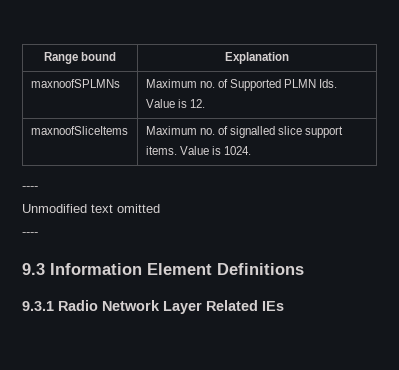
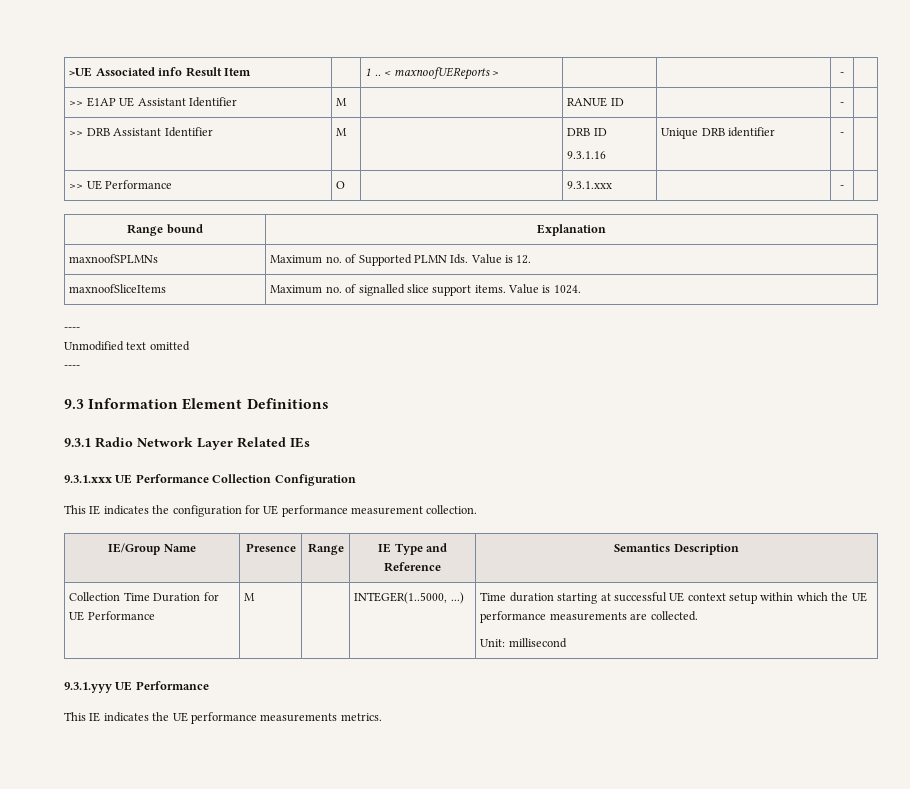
(43, 58) none -> [69,67,251,77] [365,67,499,80] [840,72,844,76] [69,97,237,107] [336,98,348,106] [567,97,624,107] [840,102,844,106] [69,127,213,137] [336,128,348,136] [567,128,607,136] [567,151,607,159] [661,127,776,139] [840,132,844,136] [69,180,173,190] [336,181,346,189] [567,181,613,189] [840,185,844,189] >UE Associated info Result Item | | 1 .. < maxnoofUEReports > | | | - | // >> E1AP UE Assistant Identifier | M | | RANUE ID | | - | // >> DRB Assistant Identifier | M | | DRB ID // 9.3.1.16 | Unique DRB identifier | - | // >> UE Performance | O | | 9.3.1.xxx | | - | //
(284, 306) none -> [64,474,356,486] [64,505,478,517] [108,543,196,555] [245,543,296,552] [307,543,344,555] [378,543,447,555] [384,562,441,572] [614,544,739,555] [69,592,219,602] [69,611,155,621] [244,593,256,601] [354,592,464,604] [480,592,867,604] [480,611,698,623] [480,638,567,648] [64,681,209,693] [64,712,382,724] // 9.3.1.xxx UE Performance Collection Configuration // This IE indicates the configuration for UE performance measurement collection. // IE/Group Name | Presence | Range | IE Type and Reference | Semantics Description // Collection Time Duration for UE Performance | M | | INTEGER(1..5000, ...) | Time duration starting at successful UE context setup within which the UE performance measurements are collected. // Unit: millisecond // 9.3.1.yyy UE Performance // This IE indicates the UE performance measurements metrics.

